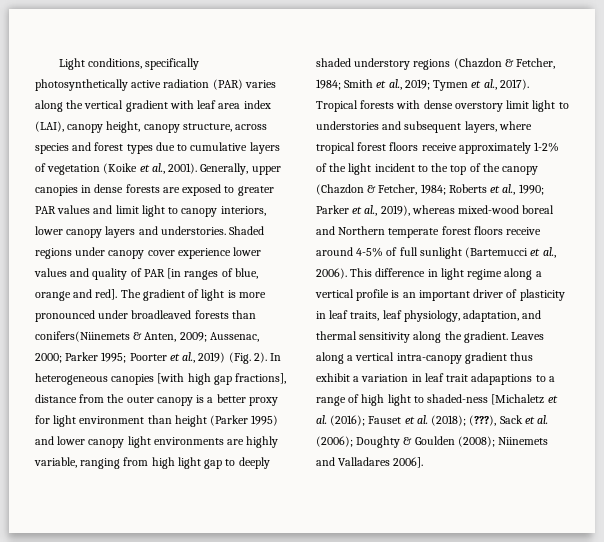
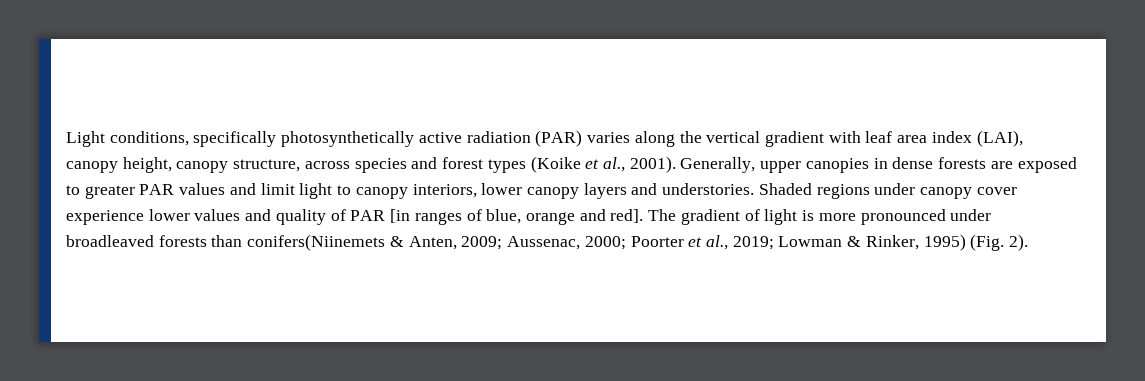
[155,142,280,154] [35,163,101,175] due to cumulative layers of vegetation -> (526, 166) none
[65,352,127,363] Parker 1995; -> (626, 243) none
[198,352,282,364] [35,373,287,385] [35,394,278,406] [35,415,279,427] [35,436,279,448] [34,457,270,469] [316,58,556,70] [316,79,529,91] [316,100,569,112] [316,121,532,133] [316,142,560,154] [316,163,539,175] [316,184,544,195] [316,205,555,216] [316,226,542,238] [316,247,556,259] [316,268,542,280] [315,289,565,301] [316,310,542,322] [316,331,545,343] [316,352,534,364] [316,373,555,385] [316,394,558,406] [316,415,549,426] [316,436,549,448] [316,457,424,468] 2019) (Fig. 2). In heterogeneous canopies [with high gap fractions], distance from the outer canopy is a better proxy for light environment than height (Parker 1995) and lower canopy light environments are highly variable, ranging from high light gap to deeply shaded understory regions (Chazdon & Fetcher, 1984; Smith et al., 2019; Tymen et al., 2017). Tropical forests with dense overstory limit light to understories and subsequent layers, where tropical forest floors receive approximately 1-2% of the light incident to the top of the canopy (Chazdon & Fetcher, 1984; Roberts et al., 1990; Parker et al., 2019), whereas mixed-wood boreal and Northern temperate forest floors receive around 4-5% of full sunlight (Bartemucci et al., 2006). This difference in light regime along a vertical profile is an important driver of plasticity in leaf traits, leaf physiology, adaptation, and thermal sensitivity along the gradient. Leaves along a vertical intra-canopy gradient thus exhibit a variation in leaf trait adapaptions to a range of high light to shaded-ness [Michaletz et al. (2016); Fauset et al. (2018); (???), Sack et al. (2006); Doughty & Goulden (2008); Niinemets and Valladares 2006]. -> [732,234,1029,251] 2019; Lowman & Rinker, 1995) (Fig. 2).

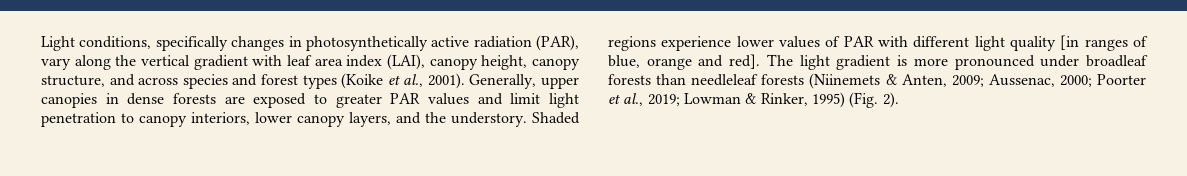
(277, 139) none -> [231,36,302,51] changes in
[535,130,631,147] (PAR) varies -> [536,35,579,51] [41,58,71,70] (PAR), vary
(301, 165) none -> [109,74,135,86] and
(333, 191) none -> [41,112,116,127] penetration
[583,183,1017,199] [66,209,386,225] layers and understories. Shaded regions under canopy cover experience lower values and quality of PAR -> [349,112,580,127] [608,36,1056,51] layers, and the understory. Shaded regions experience lower values of PAR with different light quality
[680,209,798,225] gradient of light -> [799,55,891,70] light gradient
[66,235,154,247] broadleaved -> [1086,55,1148,67] broadleaf
[247,234,386,251] conifers(Niinemets -> [691,73,881,89] needleleaf forests (Niinemets

